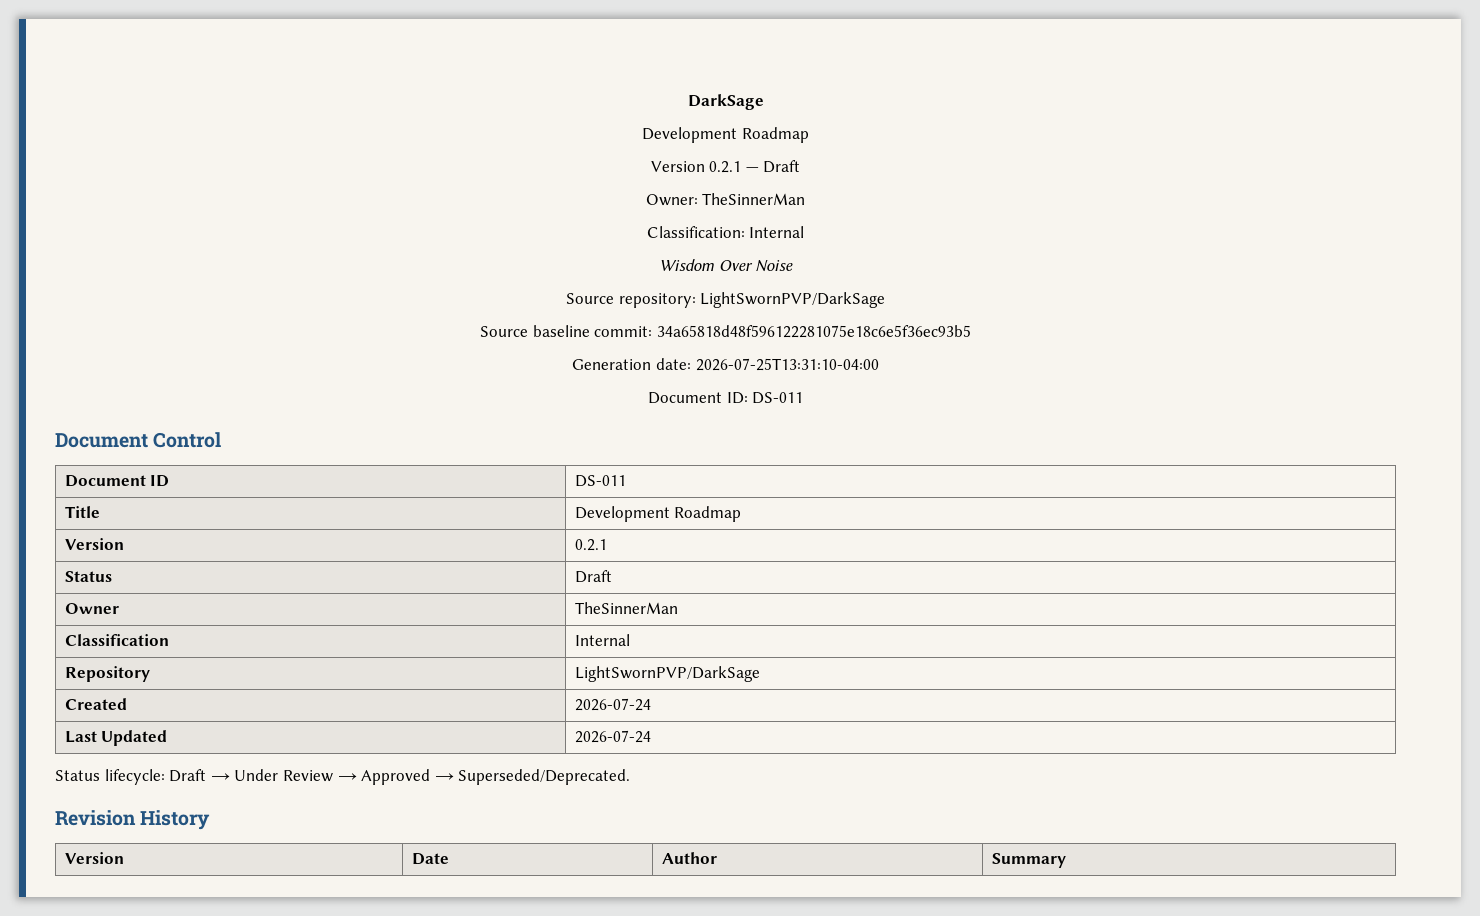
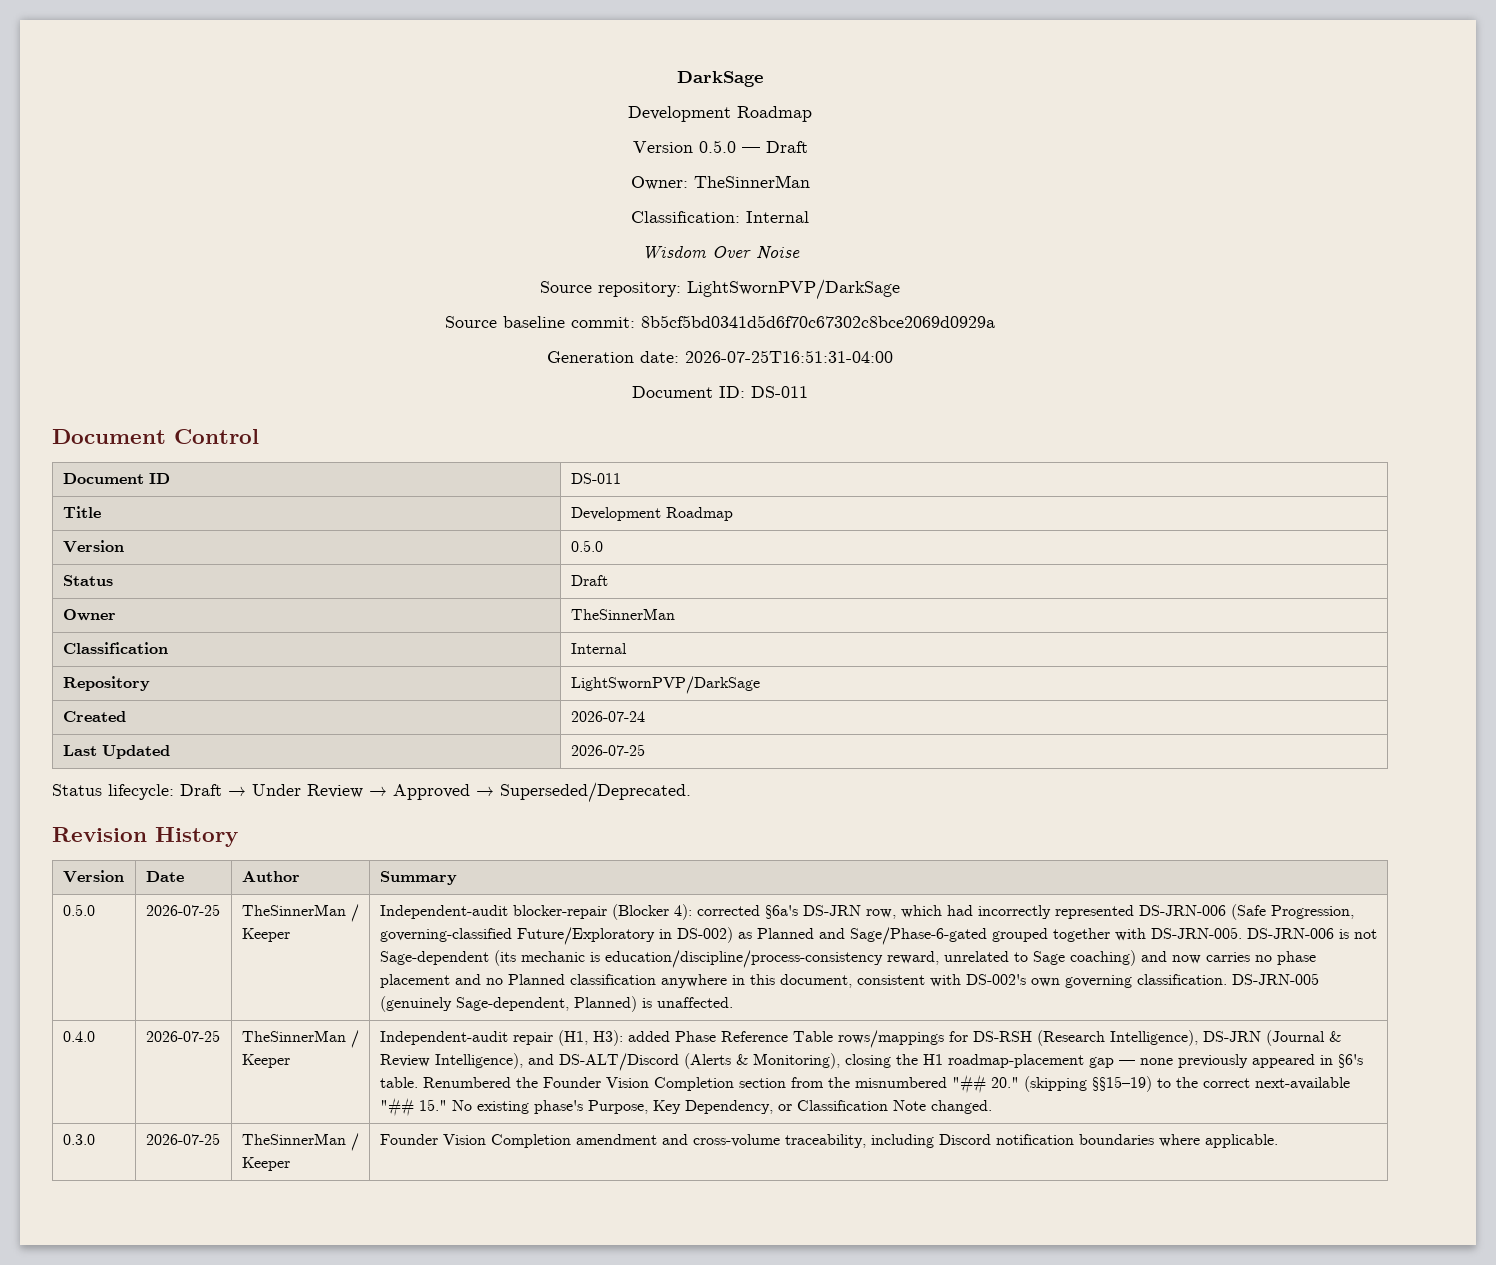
[709,161,742,173] 0.2.1 -> [698,140,736,153] 0.5.0
[656,325,971,338] 34a65818d48f596122281075e18c6e5f36ec93b5 -> [641,315,995,328] 8b5cf5bd0341d5d6f70c67302c8bce2069d0929a
[695,358,879,371] 2026-07-25T13:31:10-04:00 -> [685,350,893,363] 2026-07-25T16:51:31-04:00
[574,539,607,551] 0.2.1 -> [570,540,603,552] 0.5.0
[574,730,651,743] 2026-07-24 -> [570,744,645,756] 2026-07-25
(1066, 860) none -> [62,904,95,916] [145,904,220,916] [241,904,359,922] [241,928,290,942] [379,904,1354,920] [379,927,1377,945] [379,950,1316,968] [379,973,1319,988] [379,996,733,1012] [62,1031,95,1042] [145,1030,220,1042] [241,1030,359,1048] [241,1054,290,1068] [379,1030,1341,1048] [379,1053,1363,1071] [379,1074,1350,1094] [379,1097,992,1117] [62,1134,95,1145] [145,1133,220,1145] [241,1133,359,1151] [241,1157,290,1171] [379,1134,1278,1148] // 0.5.0 | 2026-07-25 | TheSinnerMan / Keeper | Independent-audit blocker-repair (Blocker 4): corrected §6a's DS-JRN row, which had incorrectly represented DS-JRN-006 (Safe Progression, governing-classified Future/Exploratory in DS-002) as Planned and Sage/Phase-6-gated grouped together with DS-JRN-005. DS-JRN-006 is not Sage-dependent (its mechanic is education/discipline/process-consistency reward, unrelated to Sage coaching) and now carries no phase placement and no Planned classification anywhere in this document, consistent with DS-002's own governing classification. DS-JRN-005 (genuinely Sage-dependent, Planned) is unaffected. // 0.4.0 | 2026-07-25 | TheSinnerMan / Keeper | Independent-audit repair (H1, H3): added Phase Reference Table rows/mappings for DS-RSH (Research Intelligence), DS-JRN (Journal & Review Intelligence), and DS-ALT/Discord (Alerts & Monitoring), closing the H1 roadmap-placement gap — none previously appeared in §6's table. Renumbered the Founder Vision Completion section from the misnumbered "## 20." (skipping §§15–19) to the correct next-available "## 15." No existing phase's Purpose, Key Dependency, or Classification Note changed. // 0.3.0 | 2026-07-25 | TheSinnerMan / Keeper | Founder Vision Completion amendment and cross-volume traceability, including Discord notification boundaries where applicable.

